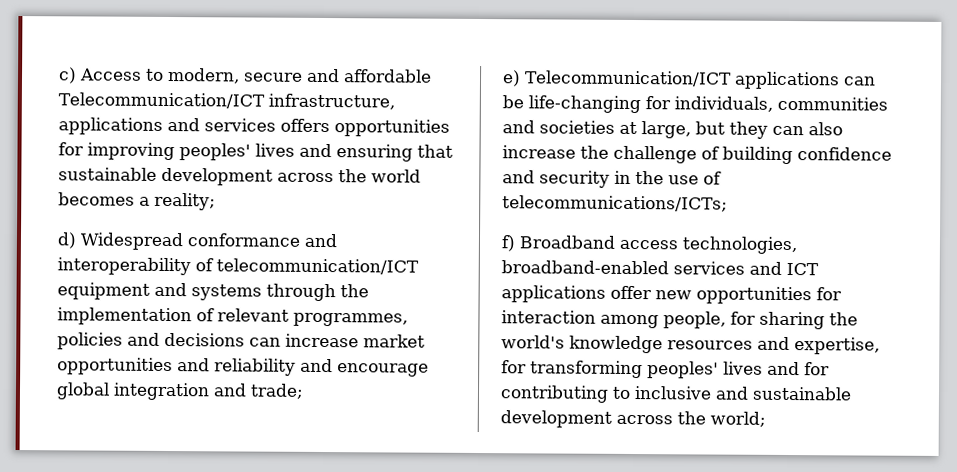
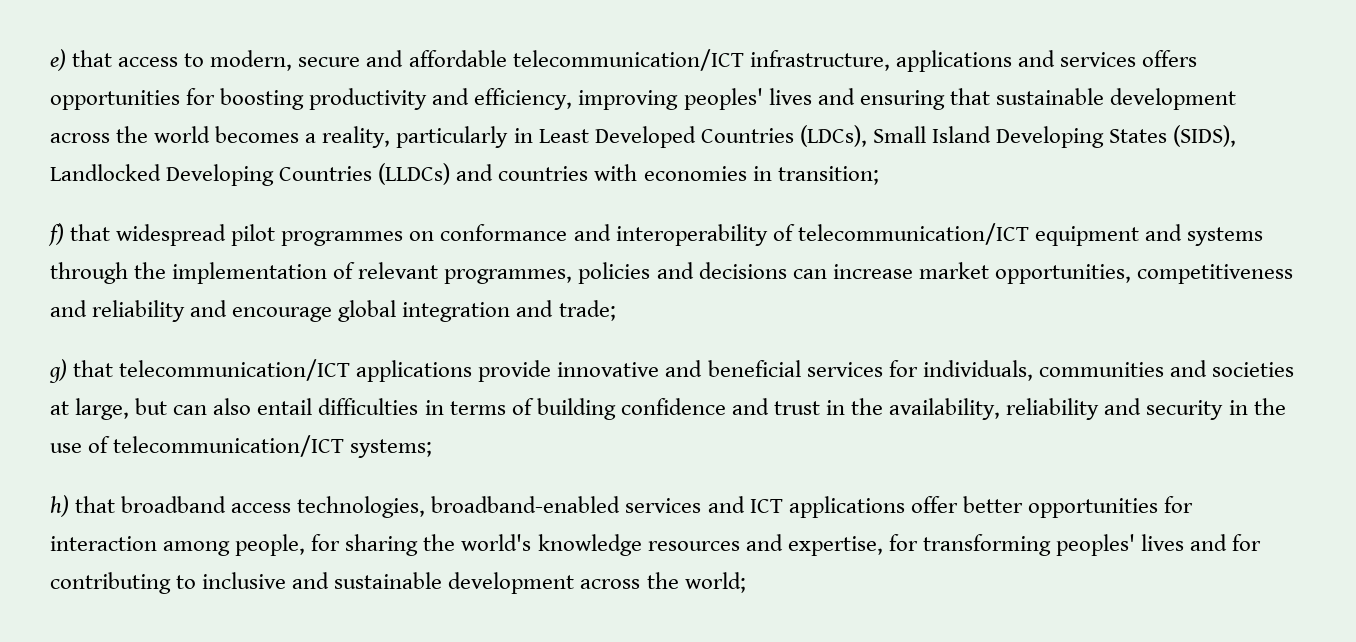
[58,67,142,84] c) Access -> [50,49,179,71] e) that access
[58,92,265,109] Telecommunication/ICT -> [512,49,744,71] telecommunication/ICT
(84, 149) none -> [220,88,573,110] boosting productivity and efficiency,
[154,192,216,211] [57,232,184,251] reality; // d) Widespread -> [322,125,1237,148] [50,163,879,186] [48,223,435,246] reality, particularly in Least Developed Countries (LDCs), Small Island Developing States (SIDS), Landlocked Developing Countries (LLDCs) and countries with economies in transition; // f) that widespread pilot programmes on
[57,357,173,376] opportunities -> [994,264,1293,284] opportunities, competitiveness
[502,70,876,90] [502,95,641,114] e) Telecommunication/ICT applications can be life-changing -> [49,359,883,383] g) that telecommunication/ICT applications provide innovative and beneficial services
[729,121,768,139] they -> (168, 406) none
[502,145,892,165] increase the challenge of building confidence -> [257,398,1100,420] entail difficulties in terms of building confidence and trust in the availability, reliability
[502,195,728,212] [501,235,616,252] telecommunications/ICTs; // f) Broadband -> [113,435,433,458] [50,495,227,517] telecommunication/ICT systems; // h) that broadband
[655,290,692,300] new -> [962,496,1023,513] better

